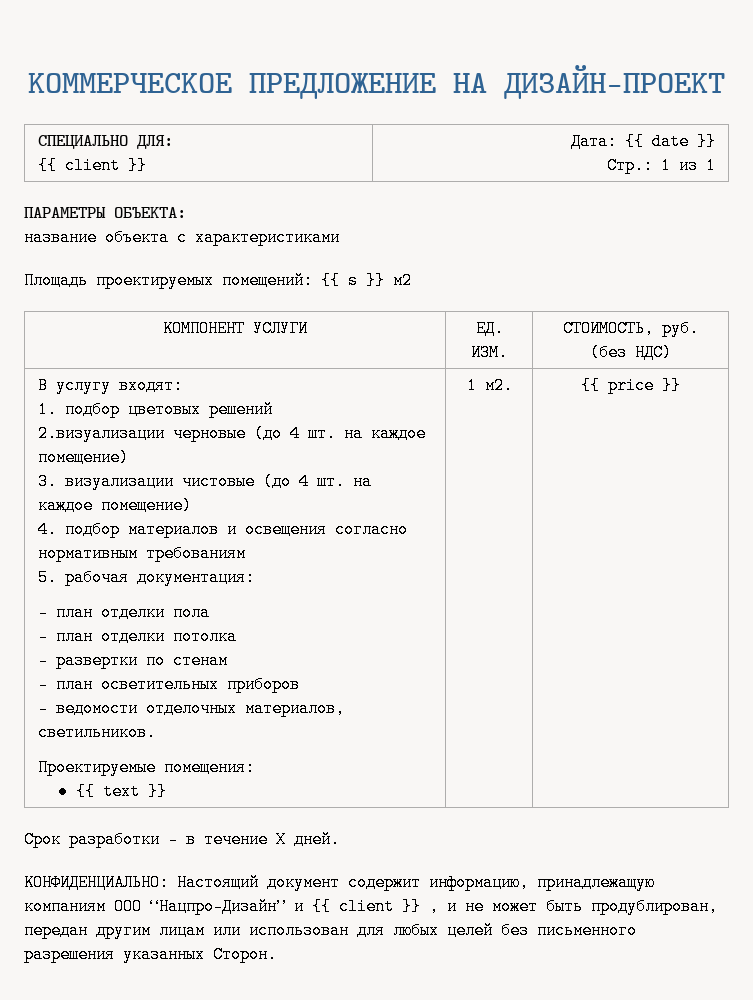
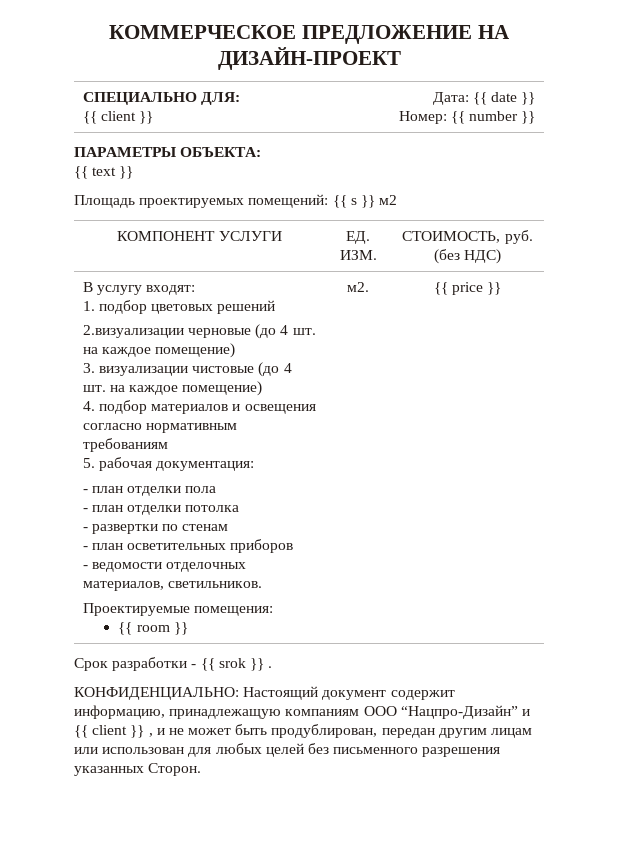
[607,157,717,174] [24,207,186,218] [24,230,339,246] Стр.: 1 из 1 // ПАРАМЕТРЫ ОБЪЕКТА: // название объекта с характеристиками -> [398,111,536,124] [74,147,262,157] [74,166,134,179] Номер: {{ number }} // ПАРАМЕТРЫ ОБЪЕКТА: // {{ text }}
[102,783,167,800] [466,377,477,394] text }} | 1 -> [136,622,188,635] room }} |
[186,831,340,848] в течение Х дней. -> [200,658,273,671] {{ srok }} .

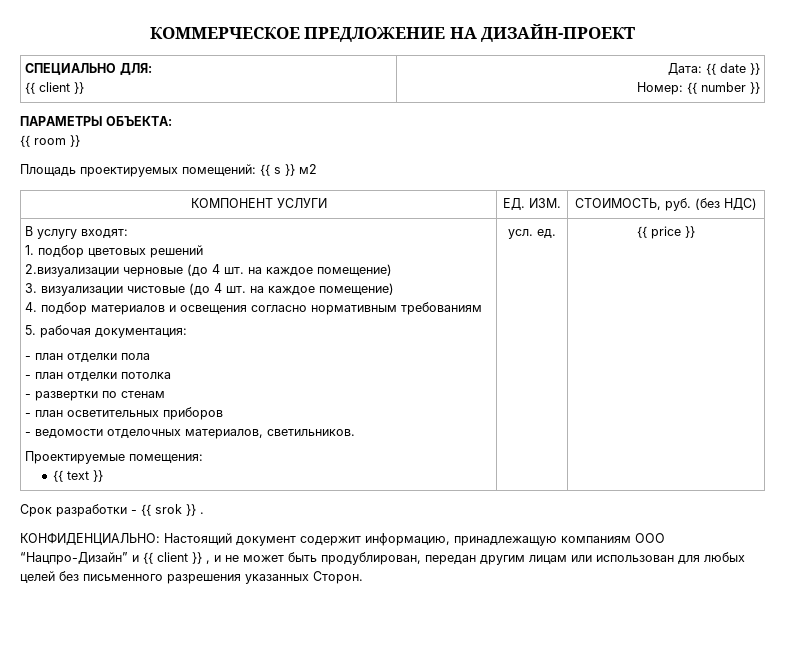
[92,167,117,176] text -> [34,138,66,145] room
[136,622,188,635] [347,282,369,292] room }} | м2. -> [67,470,104,482] [508,229,556,239] text }} | усл. ед.

